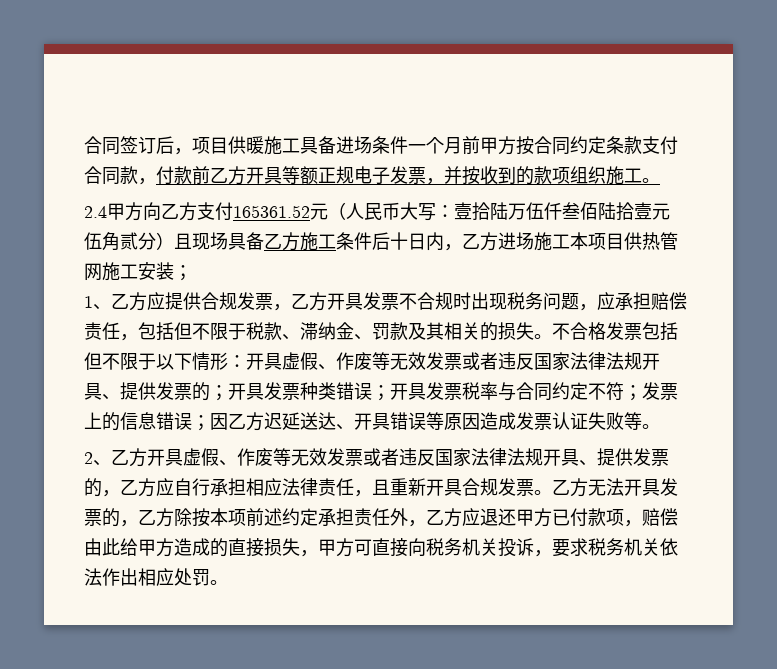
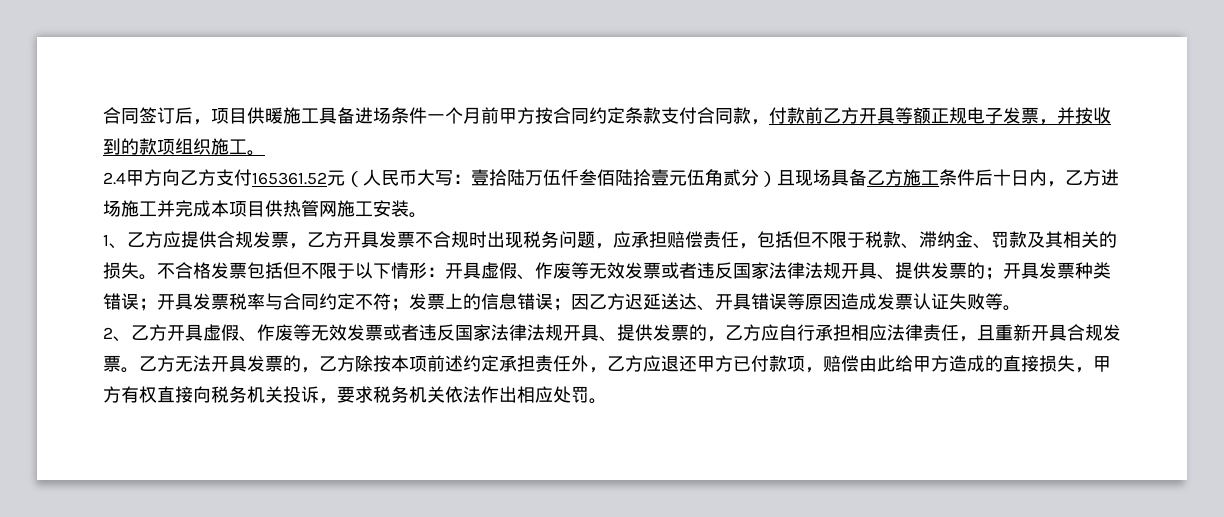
(570, 241) none -> [157,200,211,217] 并完成
[174,265,192,281] ； -> [409,212,427,218] 。
[354,539,372,556] 可 -> [121,386,157,403] 有权

